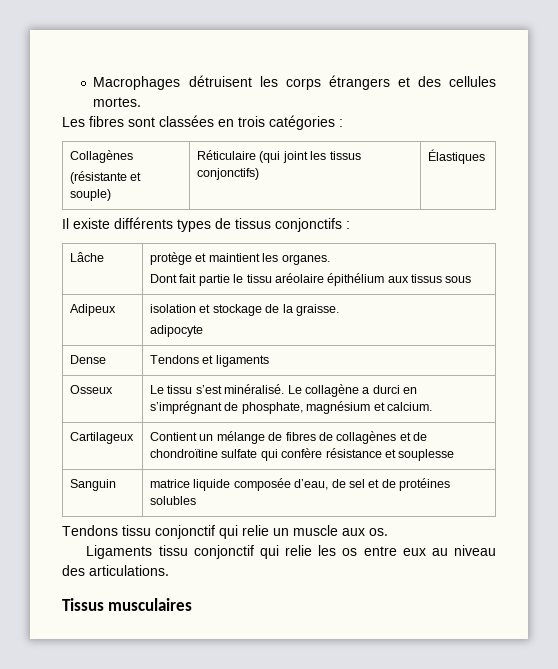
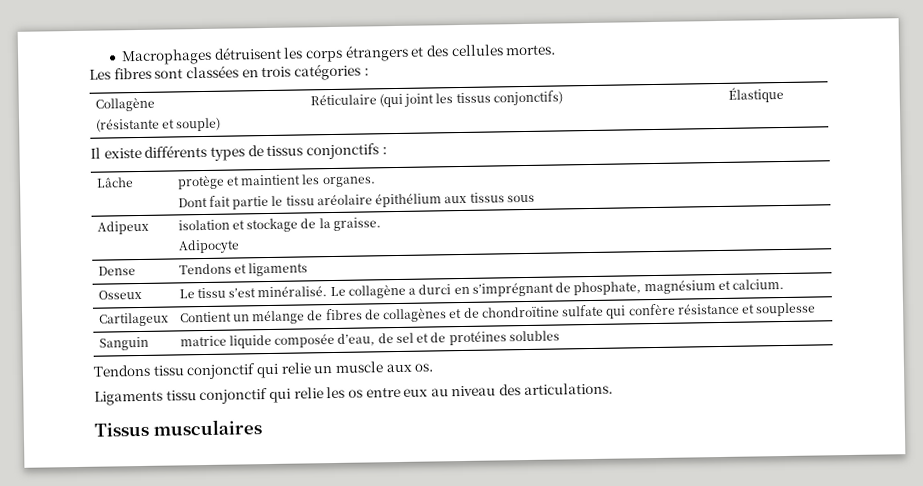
[70,150,134,163] Collagènes -> [94,97,155,112] Collagène
[428,149,486,164] Élastiques -> [727,86,784,103] Élastique
[150,325,204,337] adipocyte -> [177,239,240,255] Adipocyte

